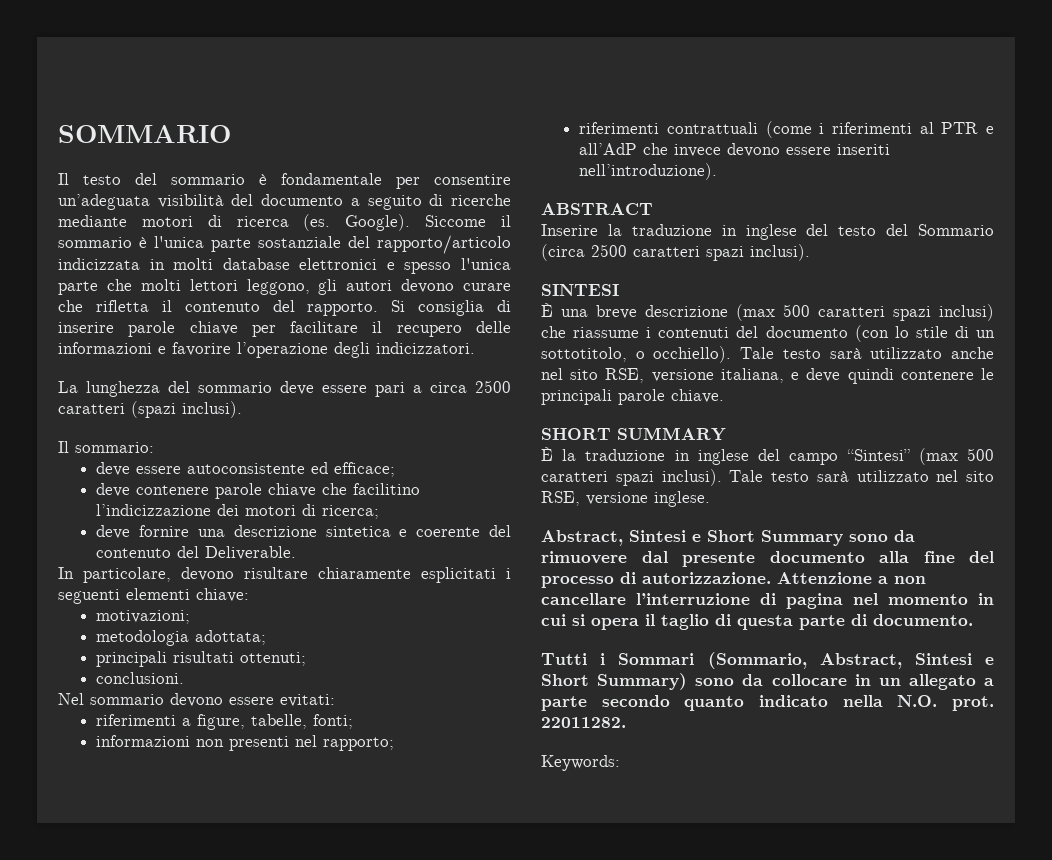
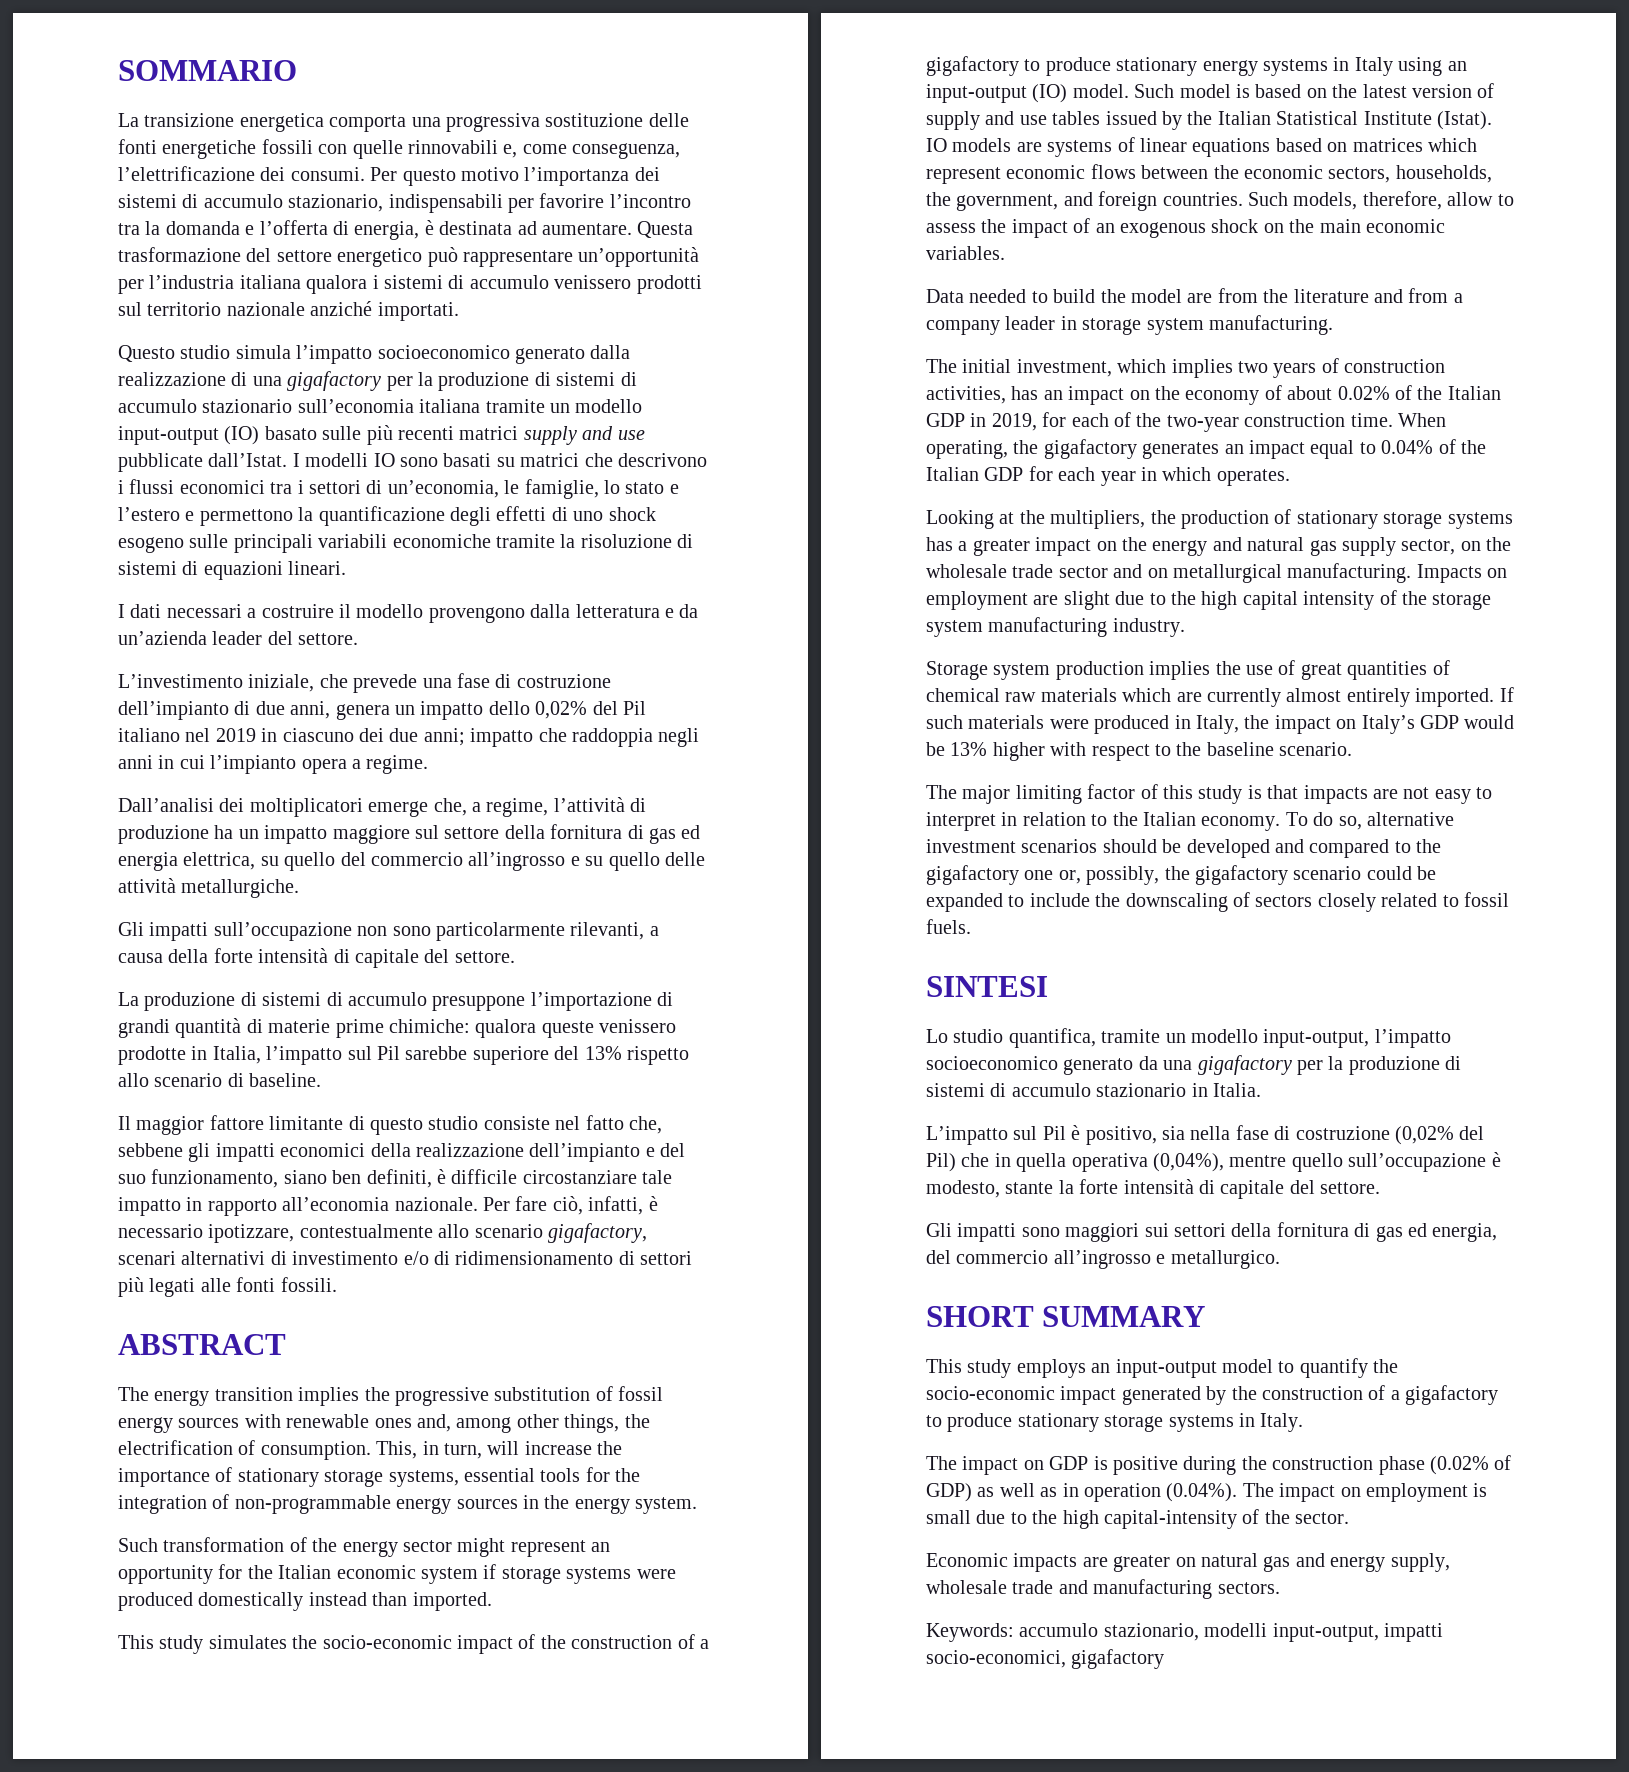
[58,173,511,189] [58,194,512,210] [58,214,511,231] [58,235,511,254] [58,258,511,274] [58,279,511,295] [58,300,511,316] [58,321,511,337] [58,342,475,358] [58,380,511,397] [58,401,242,418] [58,441,154,453] [96,462,396,477] [96,483,421,499] [96,504,380,519] [96,525,511,539] [96,546,297,560] [58,567,511,583] [58,588,249,604] [96,610,191,624] [96,630,267,646] [96,651,307,667] [96,672,185,684] [58,693,335,707] [96,714,354,730] [96,735,395,751] [579,121,995,138] [579,143,891,157] [579,163,718,180] [541,203,653,215] [541,224,994,240] [541,244,810,261] [541,284,619,296] [541,303,994,321] [541,325,996,342] [541,346,994,363] [541,368,994,384] [541,389,724,405] [541,427,726,441] [541,447,994,465] [541,469,994,486] [541,491,710,507] [541,530,915,546] [541,551,994,567] [541,572,926,588] [541,593,994,609] [541,614,973,630] [541,652,994,669] [541,673,994,690] [541,695,994,711] [541,717,626,728] [541,755,620,771] Il testo del sommario è fondamentale per consentire un’adeguata visibilità del documento a seguito di ricerche mediante motori di ricerca (es. Google). Siccome il sommario è l'unica parte sostanziale del rapporto/articolo indicizzata in molti database elettronici e spesso l'unica parte che molti lettori leggono, gli autori devono curare che rifletta il contenuto del rapporto. Si consiglia di inserire parole chiave per facilitare il recupero delle informazioni e favorire l’operazione degli indicizzatori. // La lunghezza del sommario deve essere pari a circa 2500 caratteri (spazi inclusi). // Il sommario: // deve essere autoconsistente ed efficace; // deve contenere parole chiave che facilitino l’indicizzazione dei motori di ricerca; // deve fornire una descrizione sintetica e coerente del contenuto del Deliverable. // In particolare, devono risultare chiaramente esplicitati i seguenti elementi chiave: // motivazioni; // metodologia adottata; // principali risultati ottenuti; // conclusioni. // Nel sommario devono essere evitati: // riferimenti a figure, tabelle, fonti; // informazioni non presenti nel rapporto; // riferimenti contrattuali (come i riferimenti al PTR e all’AdP che invece devono essere inseriti nell’introduzione). // ABSTRACT // Inserire la traduzione in inglese del testo del Sommario (circa 2500 caratteri spazi inclusi). // SINTESI // È una breve descrizione (max 500 caratteri spazi inclusi) che riassume i contenuti del documento (con lo stile di un sottotitolo, o occhiello). Tale testo sarà utilizzato anche nel sito RSE, versione italiana, e deve quindi contenere le principali parole chiave. // SHORT SUMMARY // È la traduzione in inglese del campo “Sintesi” (max 500 caratteri spazi inclusi). Tale testo sarà utilizzato nel sito RSE, versione inglese. // Abstract, Sintesi e Short Summary sono da rimuovere dal presente documento alla fine del processo di autorizzazione. Attenzione a non cancellare l’interruzione di pagina nel momento in cui si opera il taglio di questa parte di documento. // Tutti i Sommari (Sommario, Abstract, Sintesi e Short Summary) sono da collocare in un allegato a parte secondo quanto indicato nella N.O. prot. 22011282. // Keywords: -> [118,113,689,132] [118,139,681,159] [118,166,660,186] [118,193,691,213] [118,220,694,240] [118,247,700,267] [118,275,702,294] [118,301,459,321] [118,345,631,364] [118,371,637,391] [118,399,643,413] [118,425,645,445] [118,453,707,472] [118,479,679,499] [118,506,656,526] [118,534,694,553] [118,561,347,580] [118,604,699,623] [118,631,359,645] [118,673,611,693] [118,701,646,720] [118,728,700,747] [118,755,429,774] [118,797,647,817] [118,824,701,844] [118,852,705,871] [118,878,300,898] [118,922,659,941] [118,948,515,968] [118,992,674,1011] [118,1018,677,1038] [118,1046,689,1065] [118,1073,322,1087] [118,1115,662,1135] [118,1143,686,1162] [118,1169,673,1188] [118,1196,658,1216] [118,1223,647,1243] [118,1251,693,1265] [118,1277,337,1297] [118,1334,286,1355] [118,1386,664,1406] [118,1414,650,1433] [118,1440,623,1460] [118,1467,641,1487] [118,1494,698,1514] [118,1537,611,1557] [118,1564,676,1584] [118,1592,492,1611] [118,1634,709,1654] [926,56,1467,76] [926,83,1495,103] [926,111,1492,130] [926,137,1477,157] [926,164,1492,184] [926,191,1514,211] [926,218,1445,238] [926,246,1005,260] [926,288,1463,303] [926,315,1333,335] [926,358,1446,378] [926,385,1501,405] [926,412,1446,432] [926,439,1486,459] [926,466,1290,486] [926,509,1513,529] [926,537,1512,556] [926,563,1508,583] [926,590,1492,610] [926,617,1185,637] [926,660,1450,680] [926,687,1514,707] [926,715,1515,734] [926,742,1353,761] [926,784,1493,804] [926,812,1454,831] [926,839,1442,858] [926,865,1437,885] [926,892,1509,912] [926,919,971,934] [926,976,1048,997] [926,1028,1451,1048] [926,1055,1462,1075] [926,1083,1261,1097] [926,1125,1485,1145] [926,1152,1501,1172] [926,1179,1381,1199] [926,1222,1498,1242] [926,1250,1280,1269] [926,1306,1206,1327] [926,1358,1399,1378] [926,1385,1499,1405] [926,1413,1304,1432] [926,1455,1512,1475] [926,1483,1488,1502] [926,1509,1350,1529] [926,1553,1450,1572] [926,1579,1280,1599] [926,1623,1443,1642] [926,1649,1165,1669] La transizione energetica comporta una progressiva sostituzione delle fonti energetiche fossili con quelle rinnovabili e, come conseguenza, l’elettrificazione dei consumi. Per questo motivo l’importanza dei sistemi di accumulo stazionario, indispensabili per favorire l’incontro tra la domanda e l’offerta di energia, è destinata ad aumentare. Questa trasformazione del settore energetico può rappresentare un’opportunità per l’industria italiana qualora i sistemi di accumulo venissero prodotti sul territorio nazionale anziché importati. // Questo studio simula l’impatto socioeconomico generato dalla realizzazione di una gigafactory per la produzione di sistemi di accumulo stazionario sull’economia italiana tramite un modello input-output (IO) basato sulle più recenti matrici supply and use pubblicate dall’Istat. I modelli IO sono basati su matrici che descrivono i flussi economici tra i settori di un’economia, le famiglie, lo stato e l’estero e permettono la quantificazione degli effetti di uno shock esogeno sulle principali variabili economiche tramite la risoluzione di sistemi di equazioni lineari. // I dati necessari a costruire il modello provengono dalla letteratura e da un’azienda leader del settore. // L’investimento iniziale, che prevede una fase di costruzione dell’impianto di due anni, genera un impatto dello 0,02% del Pil italiano nel 2019 in ciascuno dei due anni; impatto che raddoppia negli anni in cui l’impianto opera a regime. // Dall’analisi dei moltiplicatori emerge che, a regime, l’attività di produzione ha un impatto maggiore sul settore della fornitura di gas ed energia elettrica, su quello del commercio all’ingrosso e su quello delle attività metallurgiche. // Gli impatti sull’occupazione non sono particolarmente rilevanti, a causa della forte intensità di capitale del settore. // La produzione di sistemi di accumulo presuppone l’importazione di grandi quantità di materie prime chimiche: qualora queste venissero prodotte in Italia, l’impatto sul Pil sarebbe superiore del 13% rispetto allo scenario di baseline. // Il maggior fattore limitante di questo studio consiste nel fatto che, sebbene gli impatti economici della realizzazione dell’impianto e del suo funzionamento, siano ben definiti, è difficile circostanziare tale impatto in rapporto all’economia nazionale. Per fare ciò, infatti, è necessario ipotizzare, contestualmente allo scenario gigafactory, scenari alternativi di investimento e/o di ridimensionamento di settori più legati alle fonti fossili. // ABSTRACT // The energy transition implies the progressive substitution of fossil energy sources with renewable ones and, among other things, the electrification of consumption. This, in turn, will increase the importance of stationary storage systems, essential tools for the integration of non-programmable energy sources in the energy system. // Such transformation of the energy sector might represent an opportunity for the Italian economic system if storage systems were produced domestically instead than imported. // This study simulates the socio-economic impact of the construction of a gigafactory to produce stationary energy systems in Italy using an input-output (IO) model. Such model is based on the latest version of supply and use tables issued by the Italian Statistical Institute (Istat). IO models are systems of linear equations based on matrices which represent economic flows between the economic sectors, households, the government, and foreign countries. Such models, therefore, allow to assess the impact of an exogenous shock on the main economic variables. // Data needed to build the model are from the literature and from a company leader in storage system manufacturing. // The initial investment, which implies two years of construction activities, has an impact on the economy of about 0.02% of the Italian GDP in 2019, for each of the two-year construction time. When operating, the gigafactory generates an impact equal to 0.04% of the Italian GDP for each year in which operates. // Looking at the multipliers, the production of stationary storage systems has a greater impact on the energy and natural gas supply sector, on the wholesale trade sector and on metallurgical manufacturing. Impacts on employment are slight due to the high capital intensity of the storage system manufacturing industry. // Storage system production implies the use of great quantities of chemical raw materials which are currently almost entirely imported. If such materials were produced in Italy, the impact on Italy’s GDP would be 13% higher with respect to the baseline scenario. // The major limiting factor of this study is that impacts are not easy to interpret in relation to the Italian economy. To do so, alternative investment scenarios should be developed and compared to the gigafactory one or, possibly, the gigafactory scenario could be expanded to include the downscaling of sectors closely related to fossil fuels. // SINTESI // Lo studio quantifica, tramite un modello input-output, l’impatto socioeconomico generato da una gigafactory per la produzione di sistemi di accumulo stazionario in Italia. // L’impatto sul Pil è positivo, sia nella fase di costruzione (0,02% del Pil) che in quella operativa (0,04%), mentre quello sull’occupazione è modesto, stante la forte intensità di capitale del settore. // Gli impatti sono maggiori sui settori della fornitura di gas ed energia, del commercio all’ingrosso e metallurgico. // SHORT SUMMARY // This study employs an input-output model to quantify the socio-economic impact generated by the construction of a gigafactory to produce stationary storage systems in Italy. // The impact on GDP is positive during the construction phase (0.02% of GDP) as well as in operation (0.04%). The impact on employment is small due to the high capital-intensity of the sector. // Economic impacts are greater on natural gas and energy supply, wholesale trade and manufacturing sectors. // Keywords: accumulo stazionario, modelli input-output, impatti socio-economici, gigafactory

